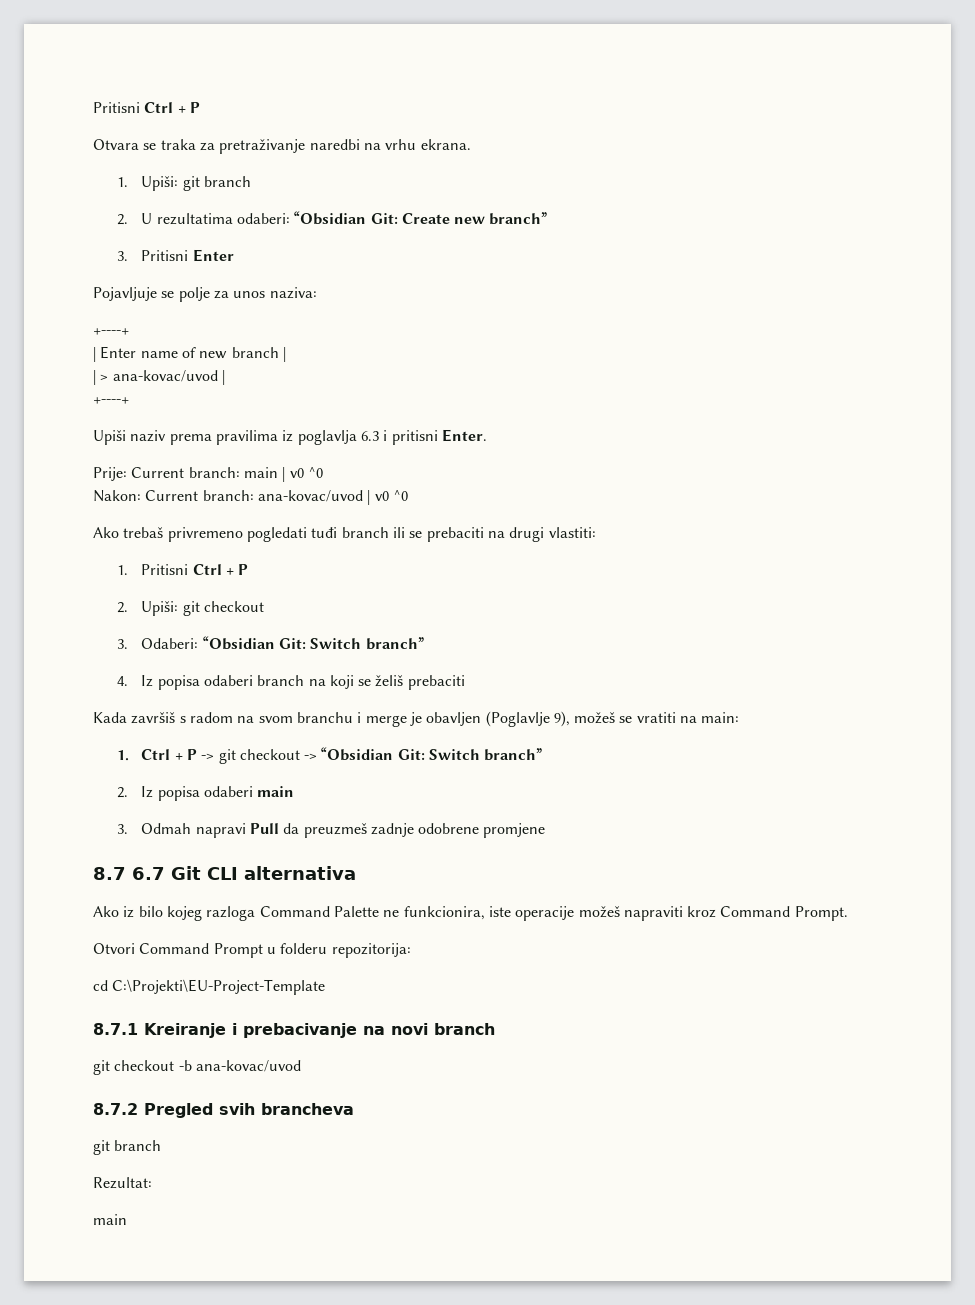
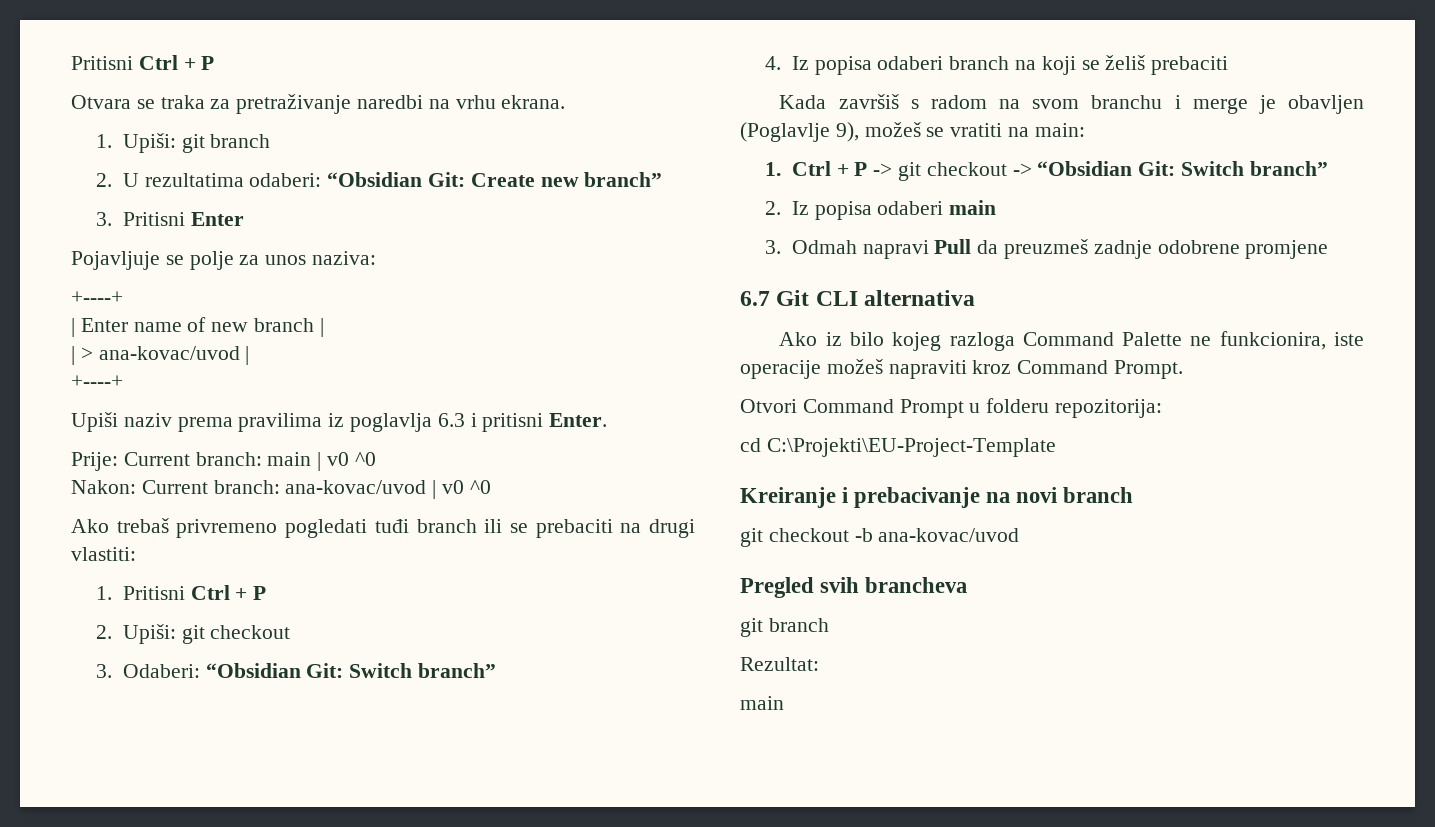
[93,867,126,880] 8.7 -> (1329, 249) none
[93,1023,138,1035] 8.7.1 -> (1056, 447) none
[93,1103,138,1115] 8.7.2 -> (1020, 535) none

